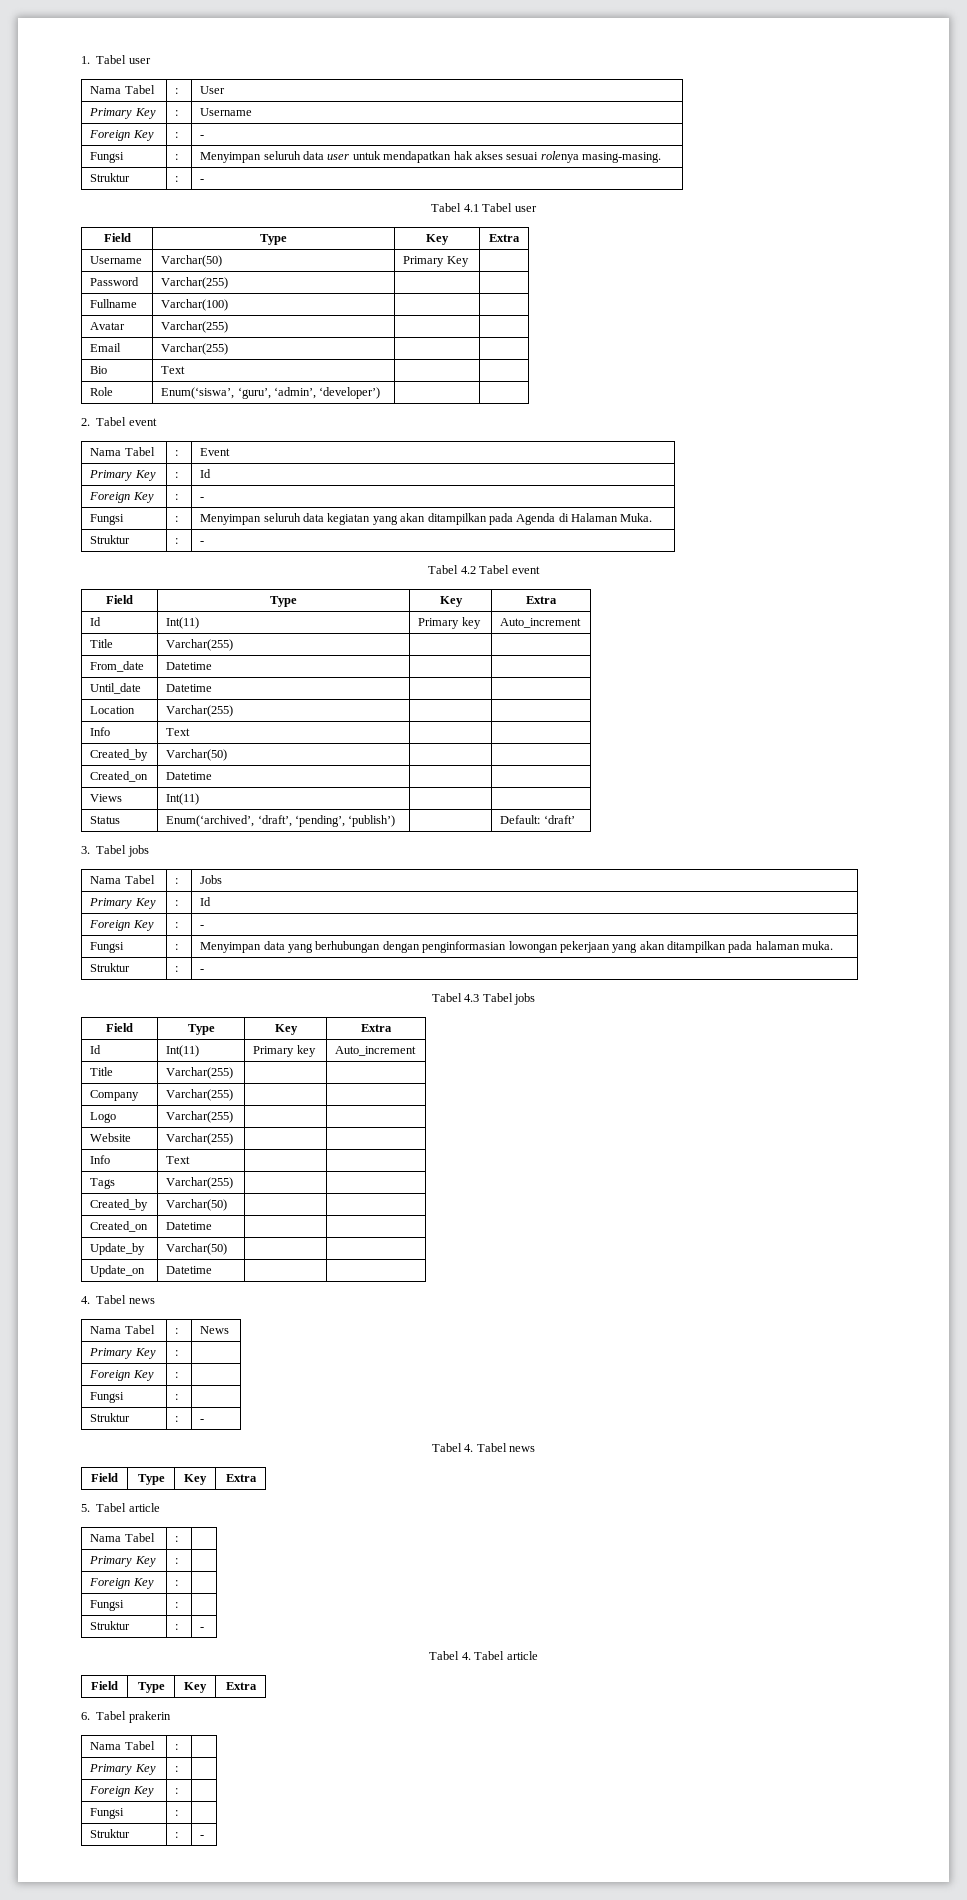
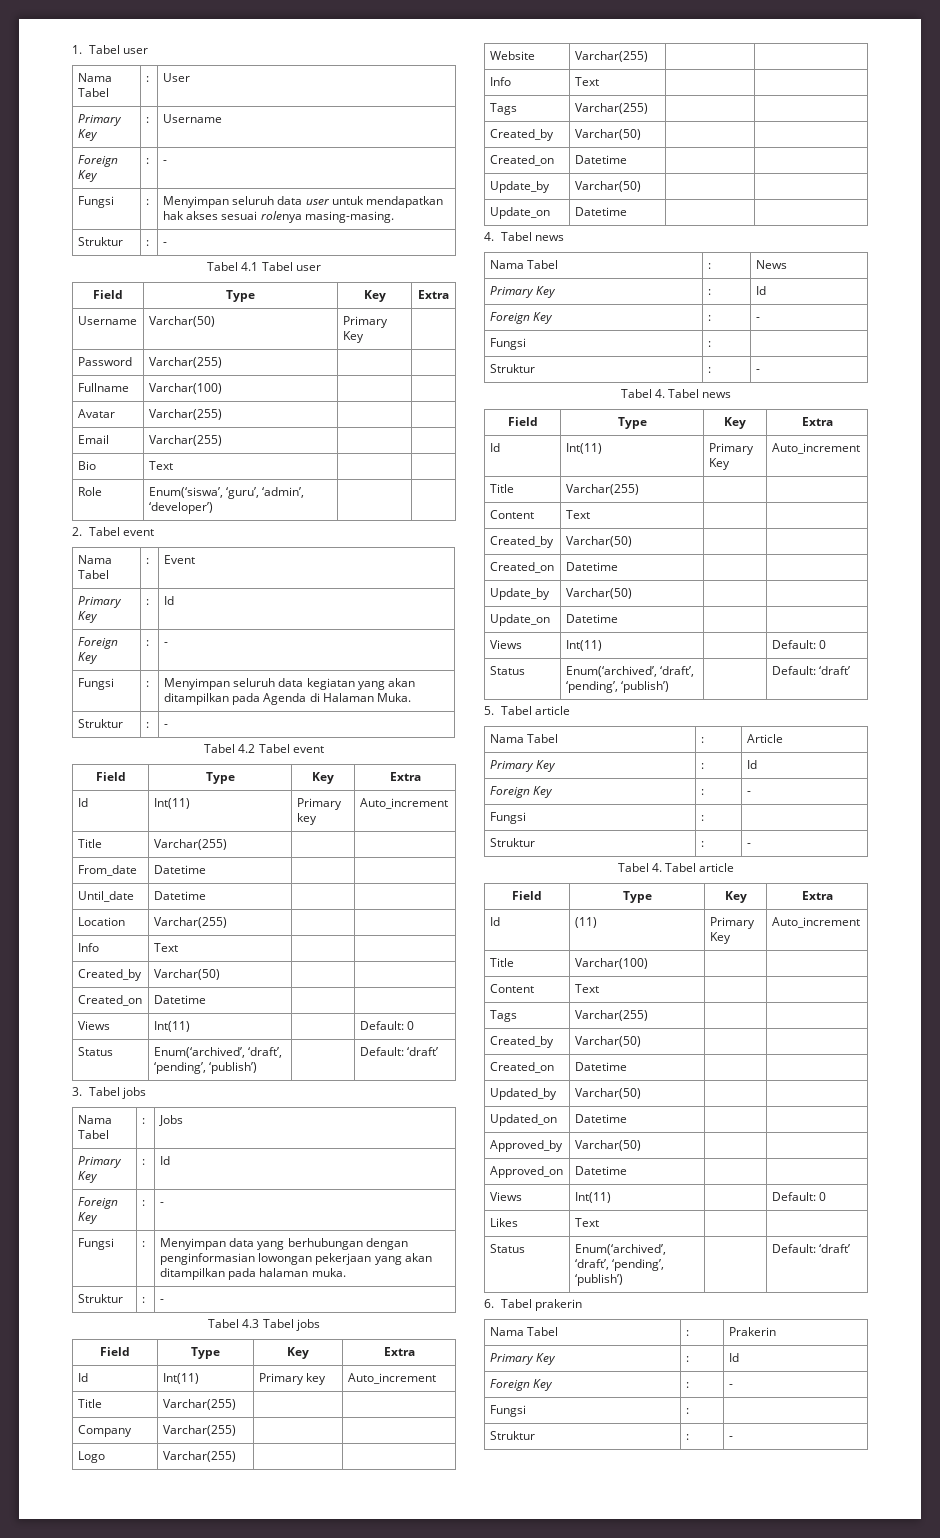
(200, 799) none -> [359,1021,415,1030] Default: 0
[89,1370,154,1381] [175,1372,179,1378] // Foreign Key | : | -> [755,286,766,295] [489,312,554,324] [707,315,711,321] [755,317,760,321] Id // Foreign Key | : | -
(257, 1478) none -> [489,443,500,452] [565,443,602,454] [708,443,754,455] [708,458,730,470] [771,443,860,454] [489,484,514,493] [565,484,639,495] [489,510,534,519] [565,510,590,519] [489,536,554,548] [565,536,632,547] [489,562,554,573] [565,562,618,571] [489,588,550,600] [565,588,632,599] [489,614,550,626] [565,614,618,623] [489,640,522,649] [565,640,602,651] [771,640,827,649] [489,666,525,675] [565,666,695,677] [565,681,670,693] [771,666,851,675] // Id | Int(11) | Primary Key | Auto_increment // Title | Varchar(255) | | // Content | Text | | // Created_by | Varchar(50) | | // Created_on | Datetime | | // Update_by | Varchar(50) | | // Update_on | Datetime | | // Views | Int(11) | | Default: 0 // Status | Enum(‘archived’, ‘draft’, ‘pending’, ‘publish’) | | Default: ‘draft’
[89,1556,156,1567] [175,1558,179,1564] [89,1578,154,1589] [175,1580,179,1586] // Primary Key | : | // Foreign Key | : | -> [746,734,783,743] [489,760,557,772] [700,763,704,769] [746,760,757,769] [489,786,554,798] [700,789,704,795] [746,791,751,795] Article // Primary Key | : | Id // Foreign Key | : | -
(257, 1686) none -> [489,917,500,926] [574,917,597,928] [709,917,755,929] [709,932,731,944] [771,917,860,928] [489,958,514,967] [574,958,648,969] [489,984,534,993] [574,984,599,993] [489,1010,517,1022] [574,1010,648,1021] [489,1036,554,1048] [574,1036,641,1047] [489,1062,554,1073] [574,1062,627,1071] [489,1088,557,1100] [574,1088,641,1099] [489,1114,557,1126] [574,1114,627,1123] [489,1140,563,1152] [574,1140,641,1151] [489,1166,563,1178] [574,1166,627,1175] [489,1192,522,1201] [574,1192,611,1203] [771,1192,827,1201] [489,1218,518,1227] [574,1218,599,1227] [489,1244,525,1253] [574,1244,666,1255] [574,1259,665,1271] [574,1274,623,1286] [771,1244,851,1253] // Id | (11) | Primary Key | Auto_increment // Title | Varchar(100) | | // Content | Text | | // Tags | Varchar(255) | | // Created_by | Varchar(50) | | // Created_on | Datetime | | // Updated_by | Varchar(50) | | // Updated_on | Datetime | | // Approved_by | Varchar(50) | | // Approved_on | Datetime | | // Views | Int(11) | | Default: 0 // Likes | Text | | // Status | Enum(‘archived’, ‘draft’, ‘pending’, ‘publish’) | | Default: ‘draft’
[89,1764,156,1775] [175,1766,179,1772] [89,1786,154,1797] [175,1788,179,1794] // Primary Key | : | // Foreign Key | : | -> [728,1327,776,1336] [489,1353,557,1365] [685,1356,689,1362] [728,1353,739,1362] [489,1379,554,1391] [685,1382,689,1388] [728,1384,733,1388] Prakerin // Primary Key | : | Id // Foreign Key | : | -

